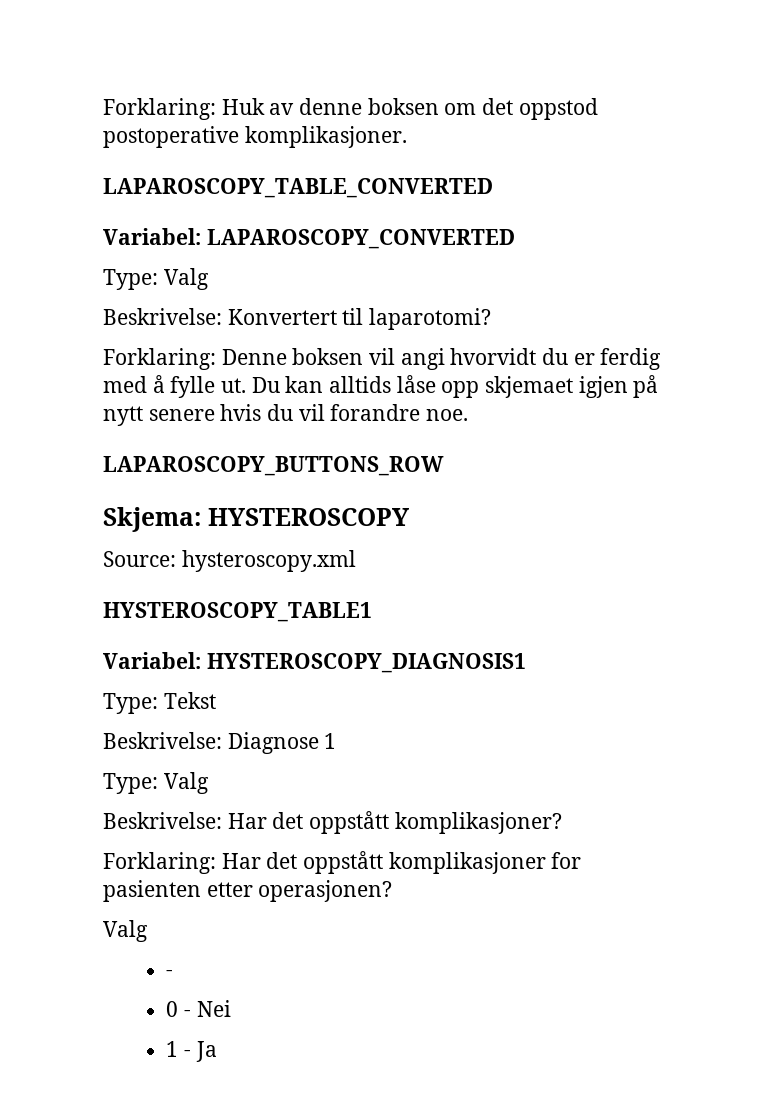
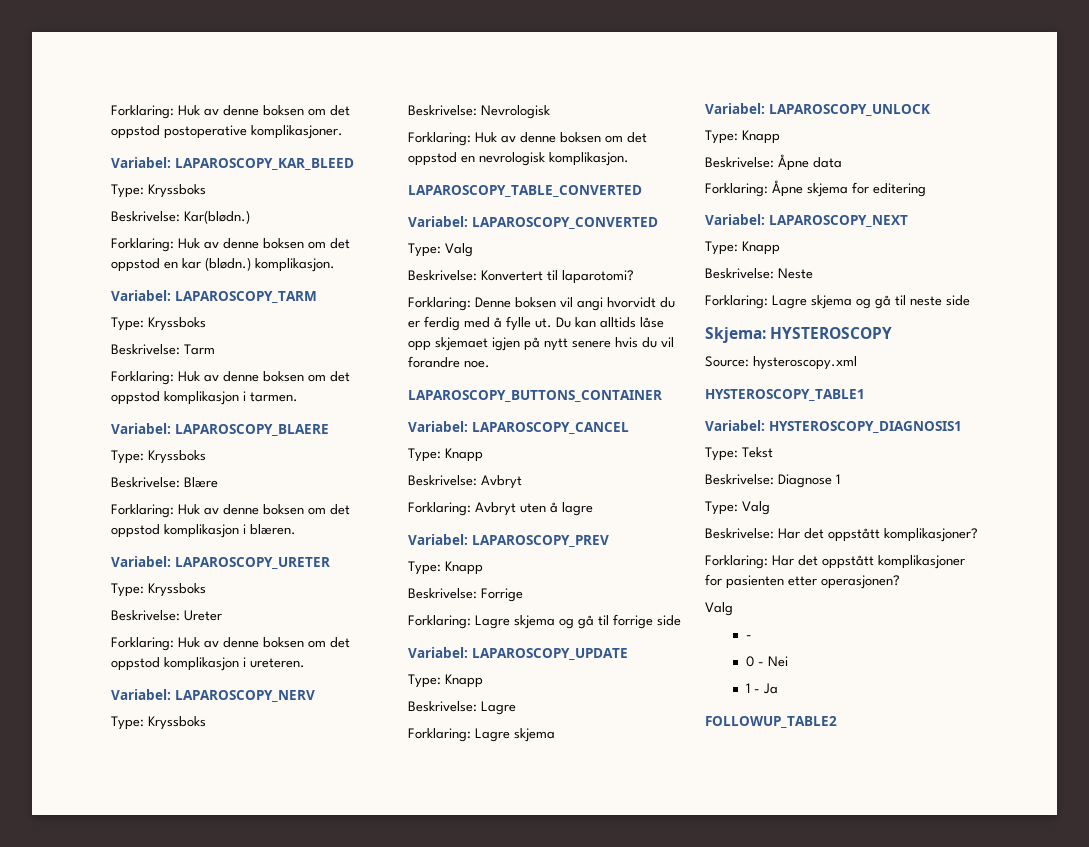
(407, 137) none -> [111,157,354,170] [111,184,206,198] [111,210,250,224] [111,238,350,252] [111,257,335,272] [111,290,317,303] [111,317,206,331] [111,344,215,355] [111,371,350,385] [111,391,298,405] [111,423,329,436] [111,450,206,464] [111,477,218,488] [111,504,350,518] [111,524,296,538] [111,556,330,569] [111,583,206,597] [111,610,222,621] [111,637,350,651] [111,657,305,671] [111,689,315,702] [111,716,206,730] [408,105,550,119] [408,132,647,146] [408,152,629,166] // Variabel: LAPAROSCOPY_KAR_BLEED // Type: Kryssboks // Beskrivelse: Kar(blødn.) // Forklaring: Huk av denne boksen om det oppstod en kar (blødn.) komplikasjon. // Variabel: LAPAROSCOPY_TARM // Type: Kryssboks // Beskrivelse: Tarm // Forklaring: Huk av denne boksen om det oppstod komplikasjon i tarmen. // Variabel: LAPAROSCOPY_BLAERE // Type: Kryssboks // Beskrivelse: Blære // Forklaring: Huk av denne boksen om det oppstod komplikasjon i blæren. // Variabel: LAPAROSCOPY_URETER // Type: Kryssboks // Beskrivelse: Ureter // Forklaring: Huk av denne boksen om det oppstod komplikasjon i ureteren. // Variabel: LAPAROSCOPY_NERV // Type: Kryssboks // Beskrivelse: Nevrologisk // Forklaring: Huk av denne boksen om det oppstod en nevrologisk komplikasjon.
[103,456,444,476] LAPAROSCOPY_BUTTONS_ROW -> [408,390,662,402] [408,421,629,434] [408,448,483,462] [408,475,522,489] [408,502,593,516] [408,534,609,547] [408,561,483,575] [408,588,523,602] [408,614,681,629] [408,647,628,660] [408,674,483,688] [408,701,516,715] [408,728,555,742] [705,103,930,116] [705,130,780,144] [705,154,842,171] [705,180,926,197] [705,214,908,227] [705,241,780,255] [705,268,813,279] [705,295,970,309] LAPAROSCOPY_BUTTONS_CONTAINER // Variabel: LAPAROSCOPY_CANCEL // Type: Knapp // Beskrivelse: Avbryt // Forklaring: Avbryt uten å lagre // Variabel: LAPAROSCOPY_PREV // Type: Knapp // Beskrivelse: Forrige // Forklaring: Lagre skjema og gå til forrige side // Variabel: LAPAROSCOPY_UPDATE // Type: Knapp // Beskrivelse: Lagre // Forklaring: Lagre skjema // Variabel: LAPAROSCOPY_UNLOCK // Type: Knapp // Beskrivelse: Åpne data // Forklaring: Åpne skjema for editering // Variabel: LAPAROSCOPY_NEXT // Type: Knapp // Beskrivelse: Neste // Forklaring: Lagre skjema og gå til neste side
(217, 1051) none -> [705,716,837,728] // FOLLOWUP_TABLE2

